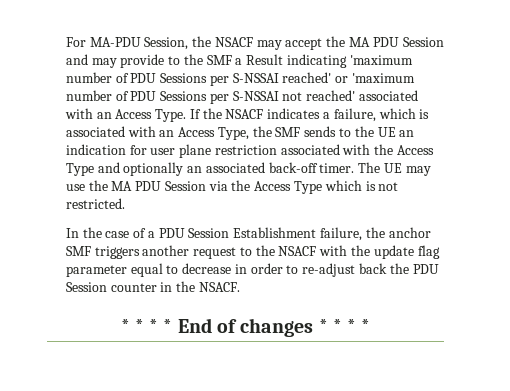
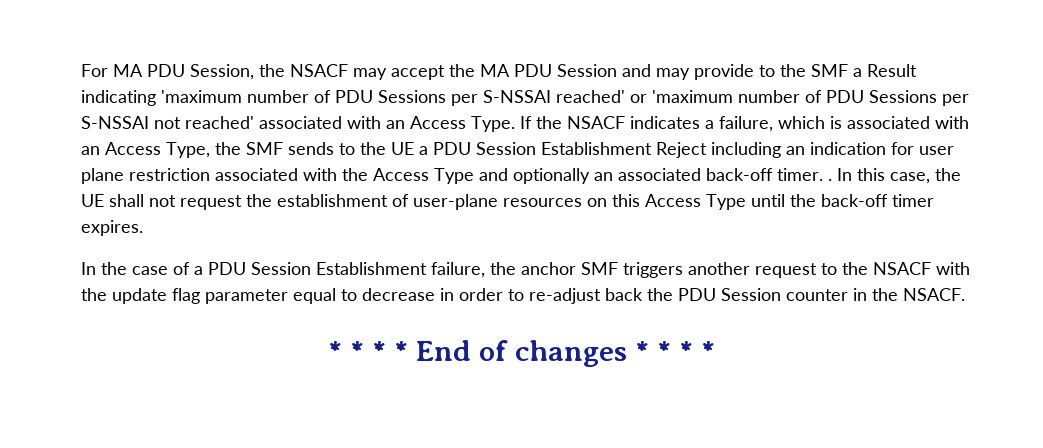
[89,37,141,47] MA-PDU -> [113,64,186,77] MA PDU
(396, 132) none -> [419,142,782,158] a PDU Session Establishment Reject including
[358,162,431,176] [65,180,399,194] [65,198,125,209] The UE may use the MA PDU Session via the Access Type which is not restricted. -> [828,168,962,184] [81,194,935,210] [81,220,144,236] . In this case, the UE shall not request the establishment of user-plane resources on this Access Type until the back-off timer expires.

